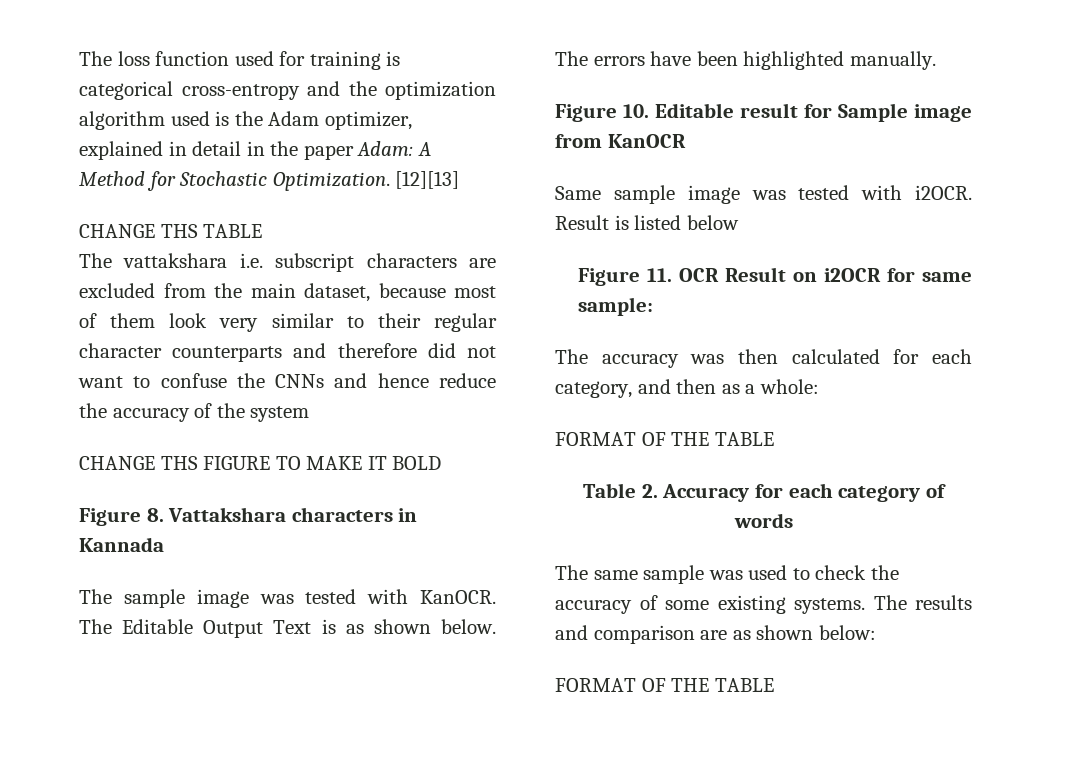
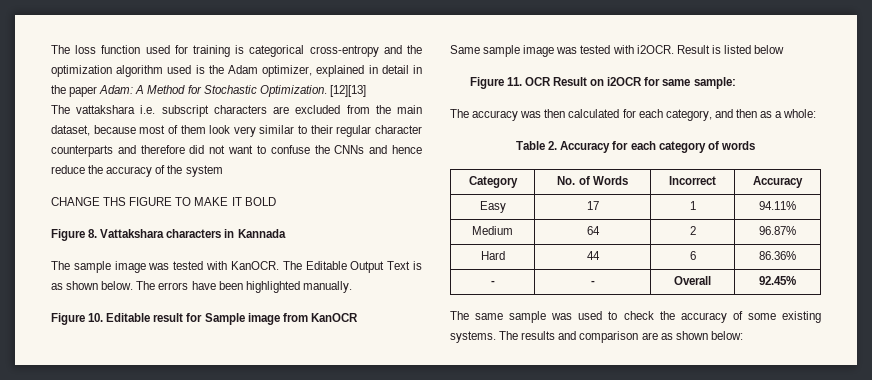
[79,224,263,238] // CHANGE THS TABLE -> (366, 91) none
[555,432,774,446] // FORMAT OF THE TABLE -> (817, 113) none
(793, 520) none -> [468,176,518,188] [557,176,628,185] [669,176,716,185] [753,176,803,188] [479,201,506,213] [586,201,599,210] [689,201,696,210] [759,201,796,210] [472,226,513,235] [586,226,600,235] [689,226,696,235] [759,226,796,235] [480,251,505,260] [586,251,600,260] [689,251,696,260] [759,251,796,260] [490,280,495,285] [590,280,595,285] [674,276,711,285] [759,276,796,285] // Category | No. of Words | Incorrect | Accuracy // Easy | 17 | 1 | 94.11% // Medium | 64 | 2 | 96.87% // Hard | 44 | 6 | 86.36% // - | - | Overall | 92.45%
[555,678,774,692] // FORMAT OF THE TABLE -> (743, 335) none

